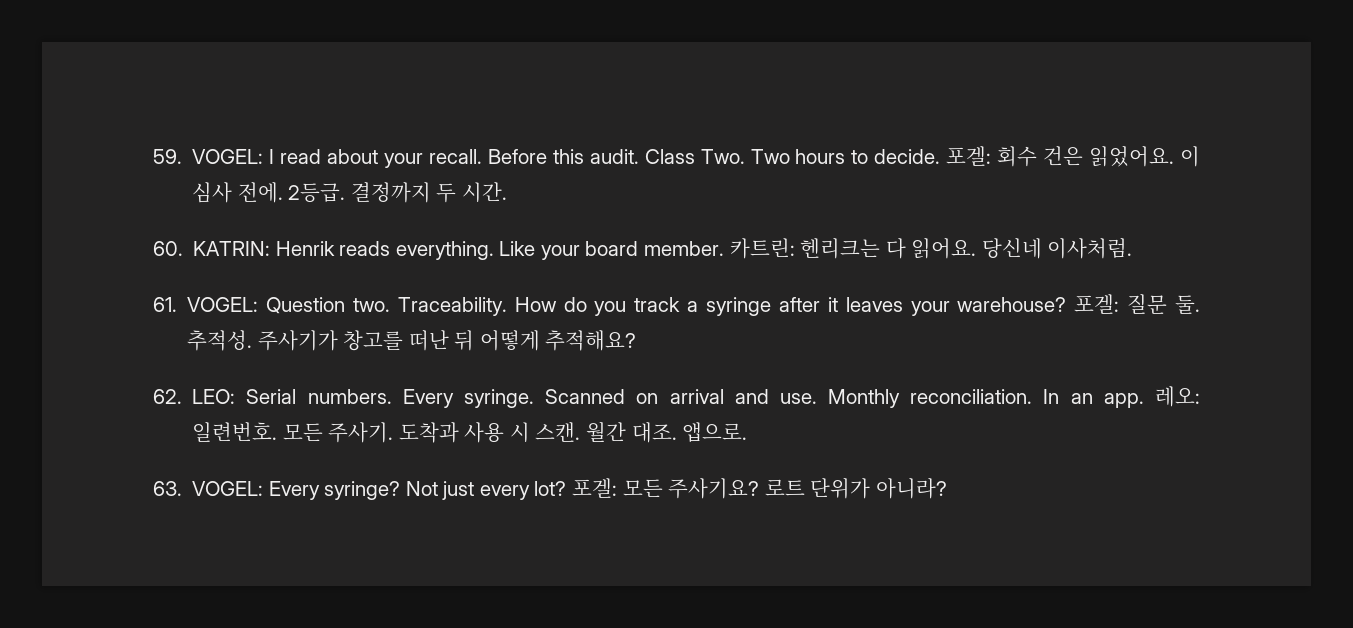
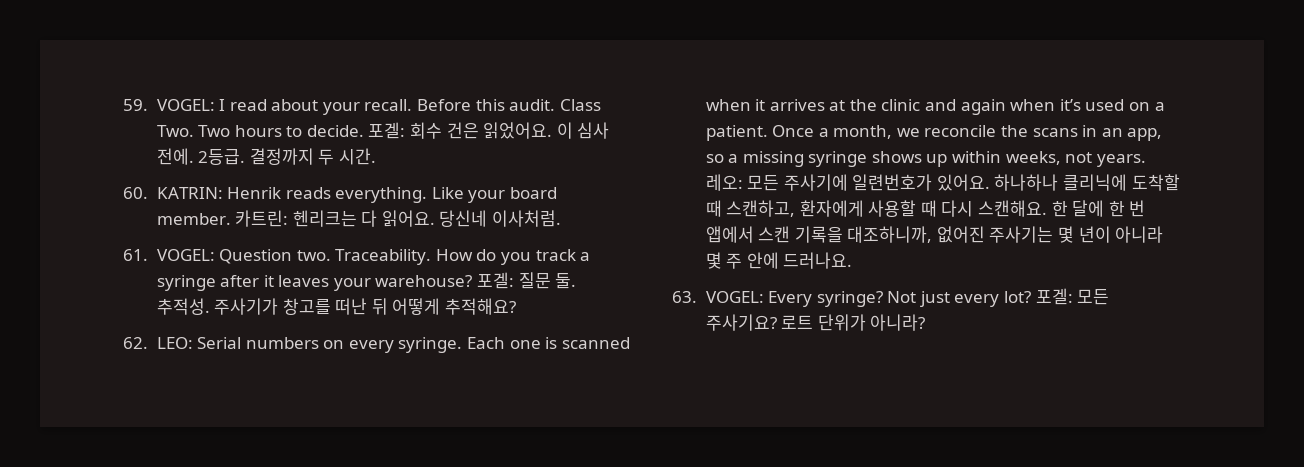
[307,386,1200,408] [192,421,748,443] numbers. Every syringe. Scanned on arrival and use. Monthly reconciliation. In an app. 레오: 일련번호. 모든 주사기. 도착과 사용 시 스캔. 월간 대조. 앱으로. -> [245,337,630,353] [705,99,1165,115] [705,125,1163,141] [705,151,1146,167] [705,174,1180,191] [705,200,1146,217] [705,226,1164,243] [705,252,853,269] numbers on every syringe. Each one is scanned when it arrives at the clinic and again when it’s used on a patient. Once a month, we reconcile the scans in an app, so a missing syringe shows up within weeks, not years. 레오: 모든 주사기에 일련번호가 있어요. 하나하나 클리닉에 도착할 때 스캔하고, 환자에게 사용할 때 다시 스캔해요. 한 달에 한 번 앱에서 스캔 기록을 대조하니까, 없어진 주사기는 몇 년이 아니라 몇 주 안에 드러나요.

